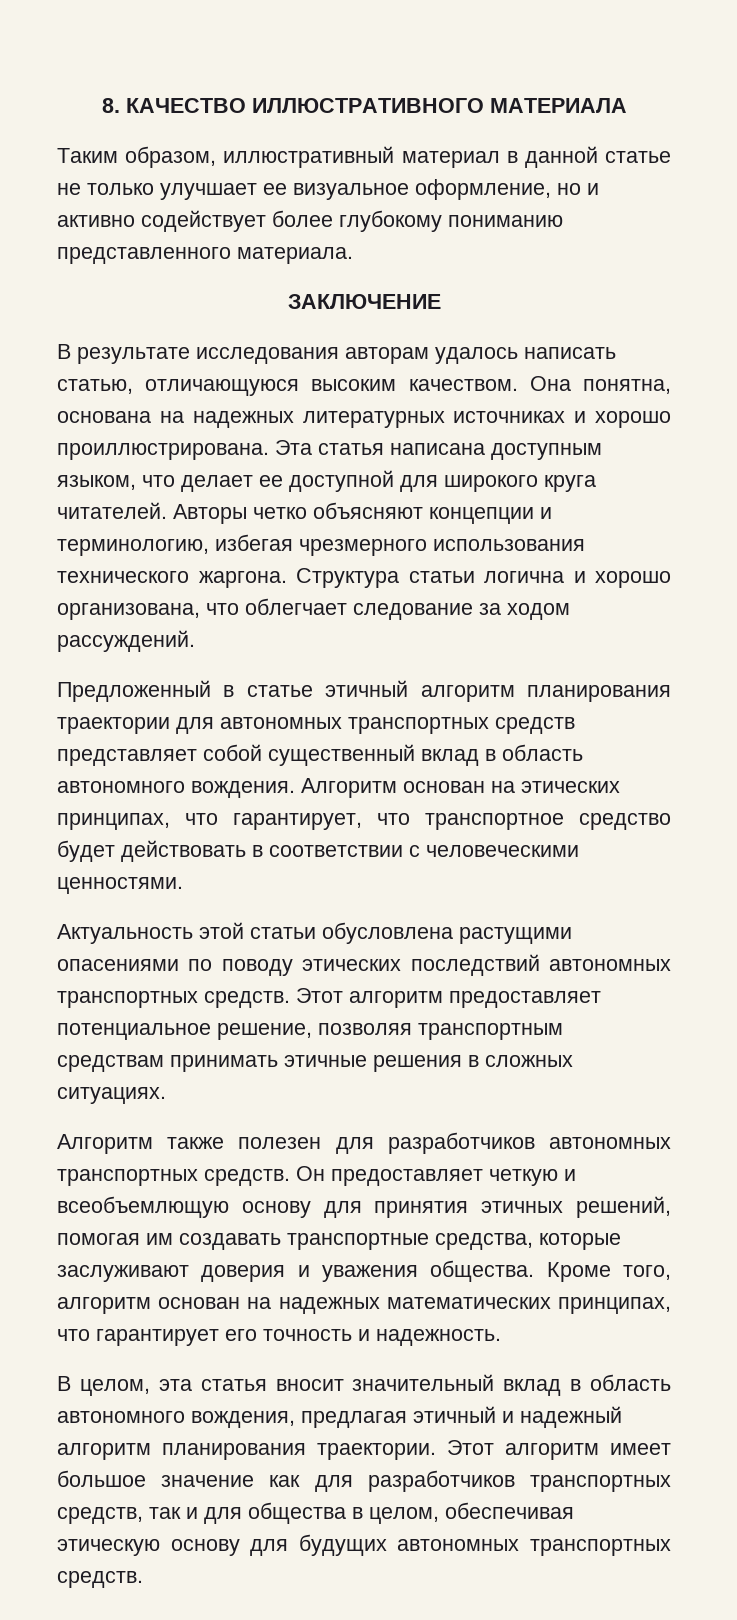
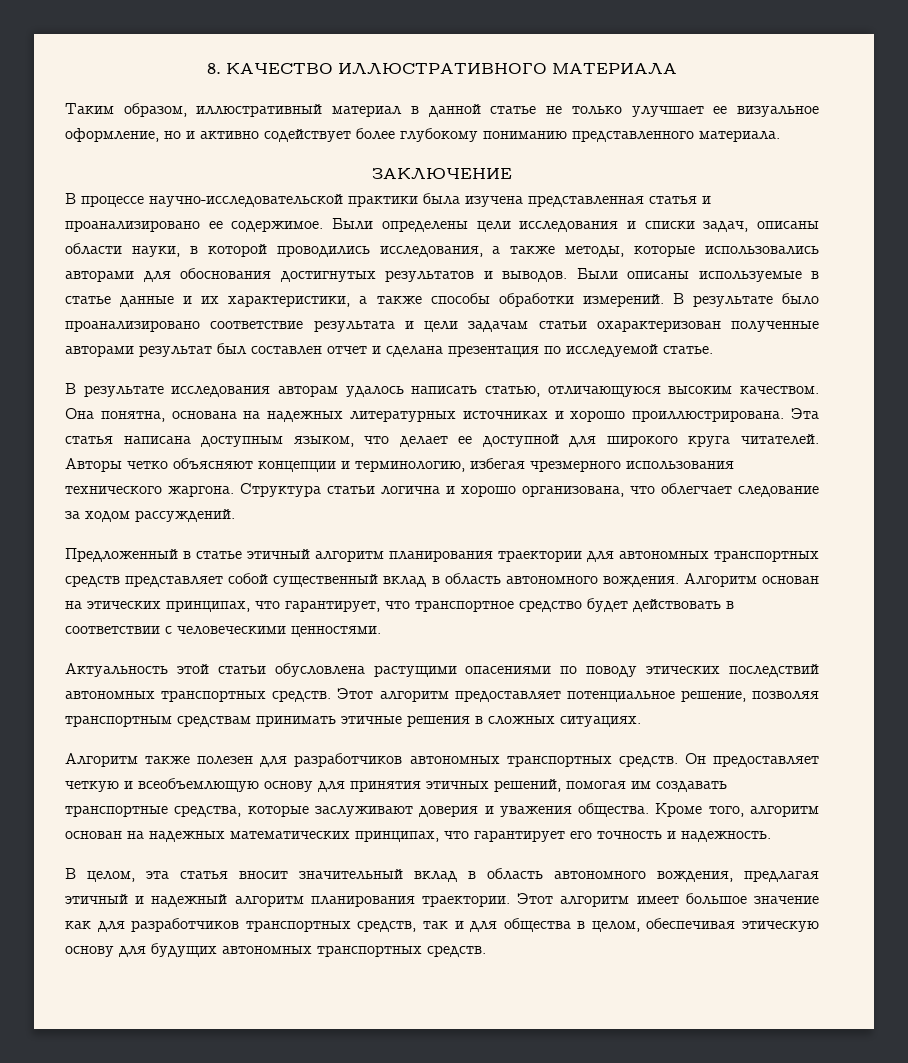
(441, 301) none -> [65,193,711,207] [65,218,820,232] [65,243,819,257] [65,268,819,282] [65,293,820,307] [65,320,819,332] [65,343,713,357] // В процессе научно-исследовательской практики была изучена представленная статья и проанализировано ее содержимое. Были определены цели исследования и списки задач, описаны области науки, в которой проводились исследования, а также методы, которые использовались авторами для обоснования достигнутых результатов и выводов. Были описаны используемые в статье данные и их характеристики, а также способы обработки измерений. В результате было проанализировано соответствие результата и цели задачам статьи охарактеризован полученные авторами результат был составлен отчет и сделана презентация по исследуемой статье.

